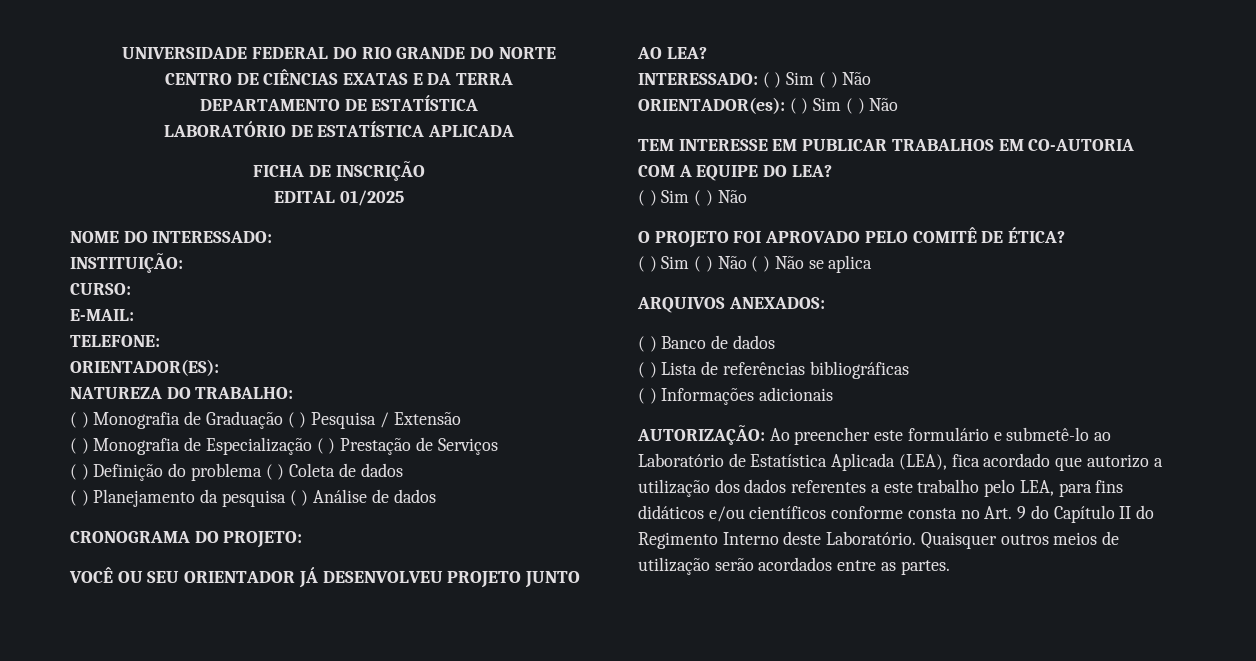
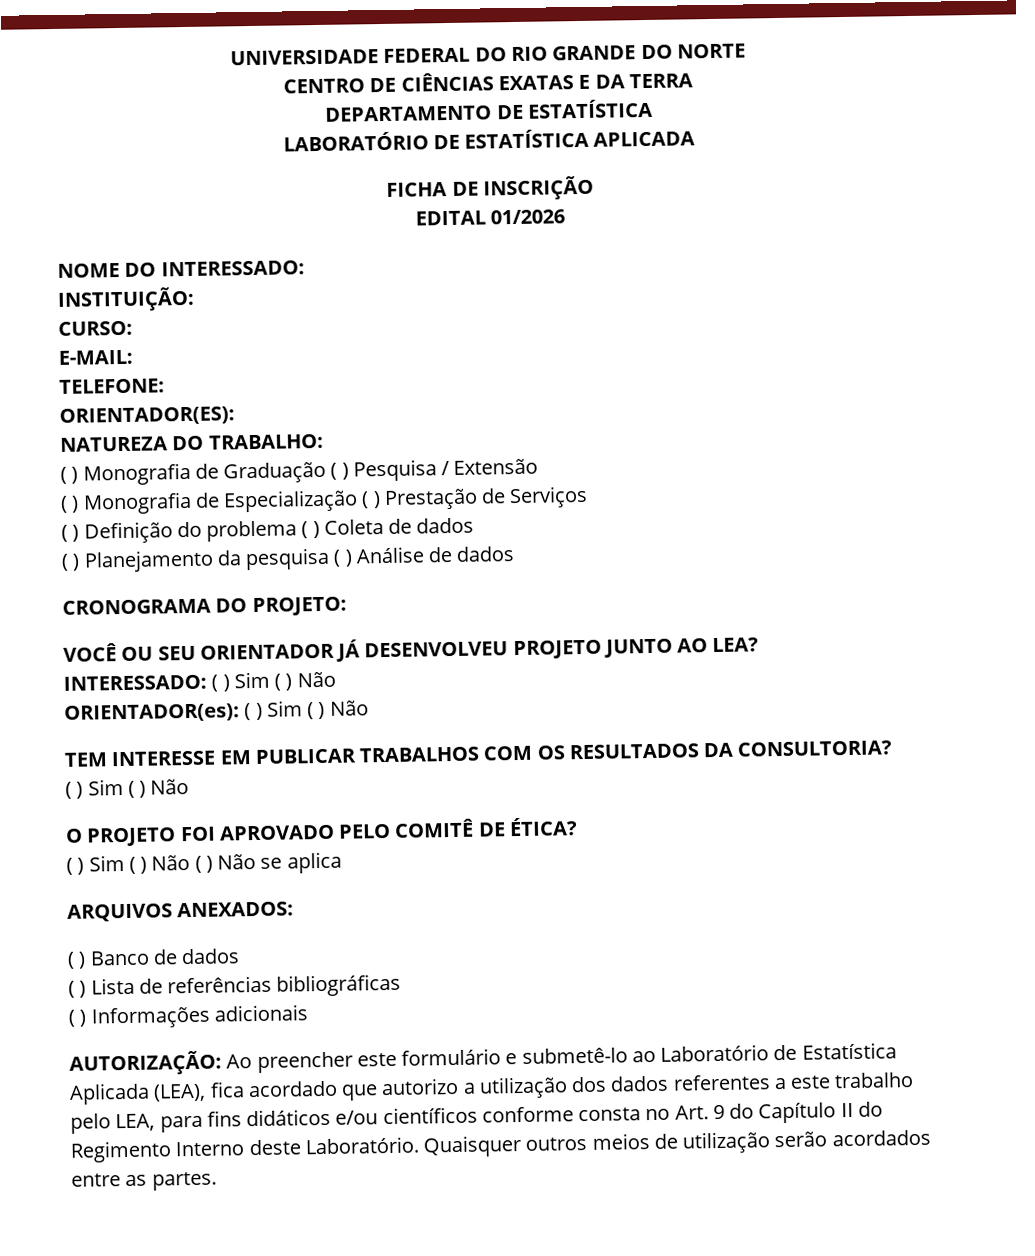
[339,190,404,206] 01/2025 -> [490,209,566,225] 01/2026
[998,139,1135,151] [638,165,832,181] EM CO-AUTORIA COM A EQUIPE DO LEA? -> [483,740,893,761] COM OS RESULTADOS DA CONSULTORIA?

